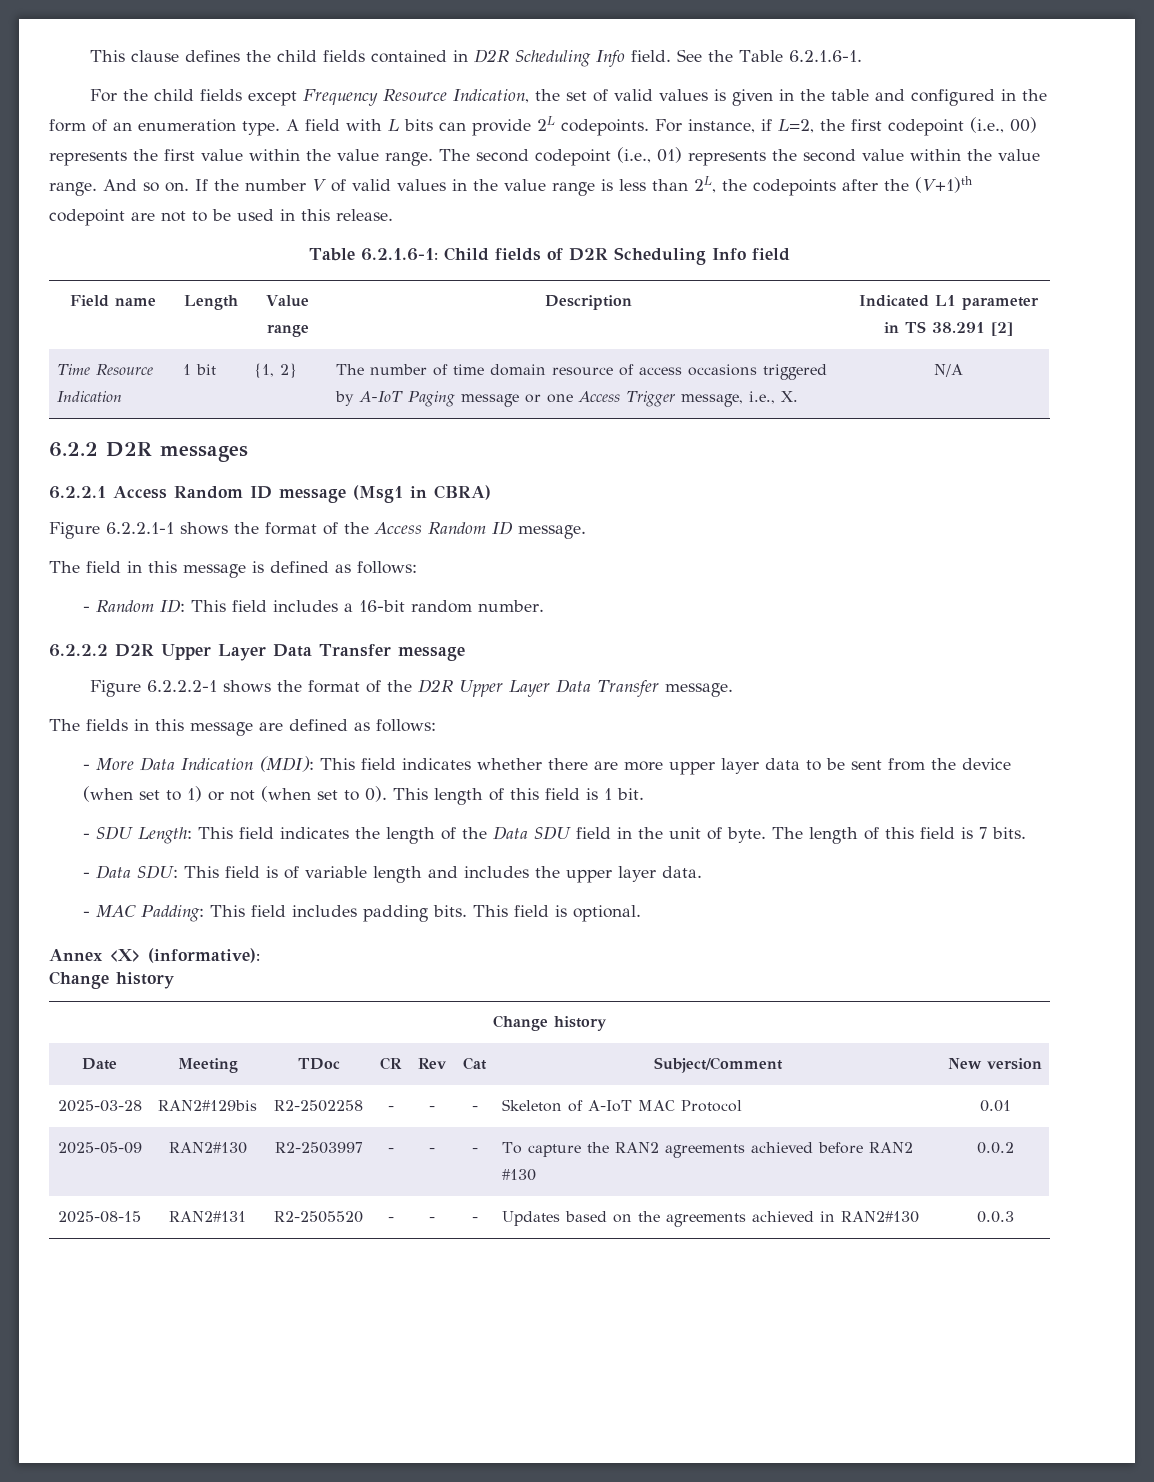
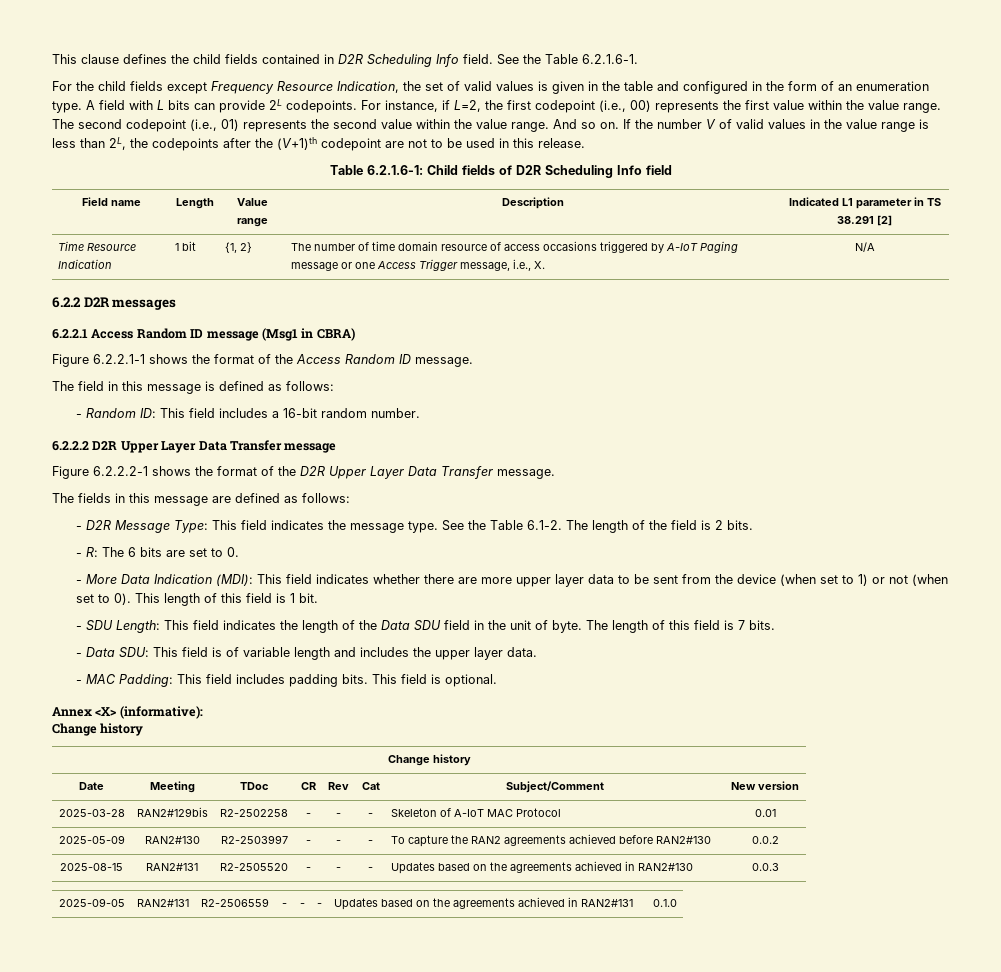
(436, 725) none -> [76,520,754,533] [76,547,240,557] // - D2R Message Type: This field indicates the message type. See the Table 6.1-2. The length of the field is 2 bits. // - R: The 6 bits are set to 0.
[868,1142,913,1153] [501,1169,536,1181] RAN2 #130 -> [655,836,711,844] RAN2#130
(1014, 1217) none -> [58,898,125,907] [136,899,189,907] [201,898,269,907] [282,903,287,907] [299,903,305,907] [317,903,322,907] [333,897,633,910] [652,899,677,907] // 2025-09-05 | RAN2#131 | R2-2506559 | - | - | - | Updates based on the agreements achieved in RAN2#131 | 0.1.0

